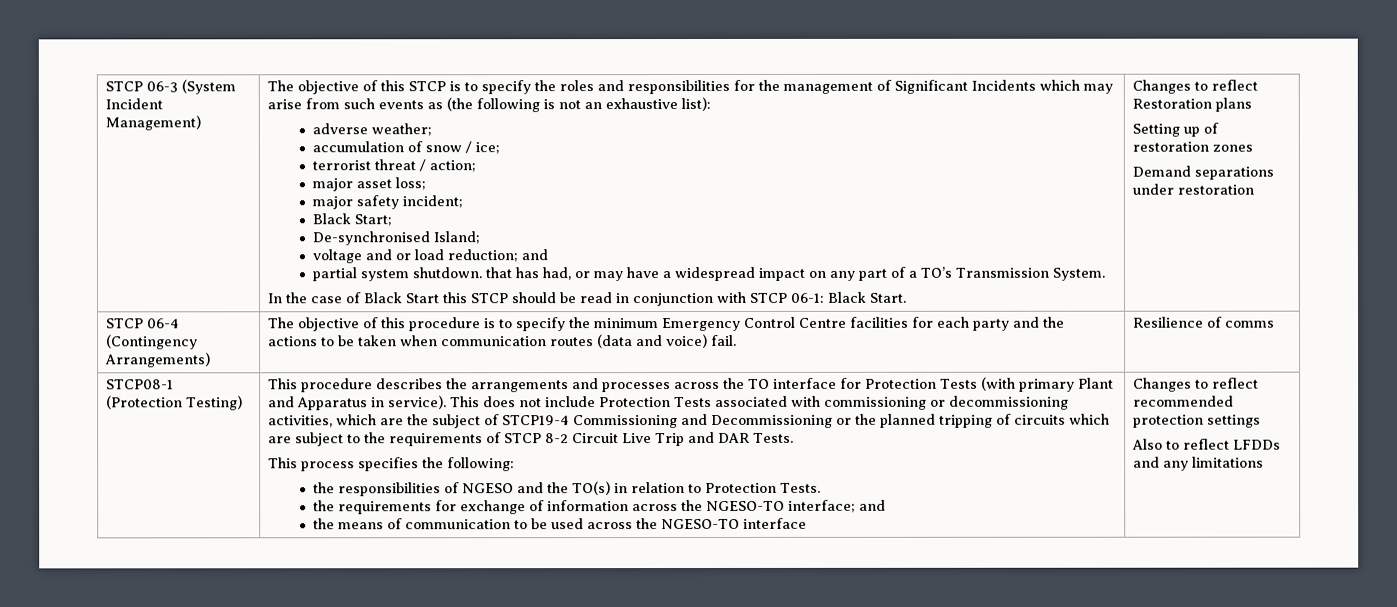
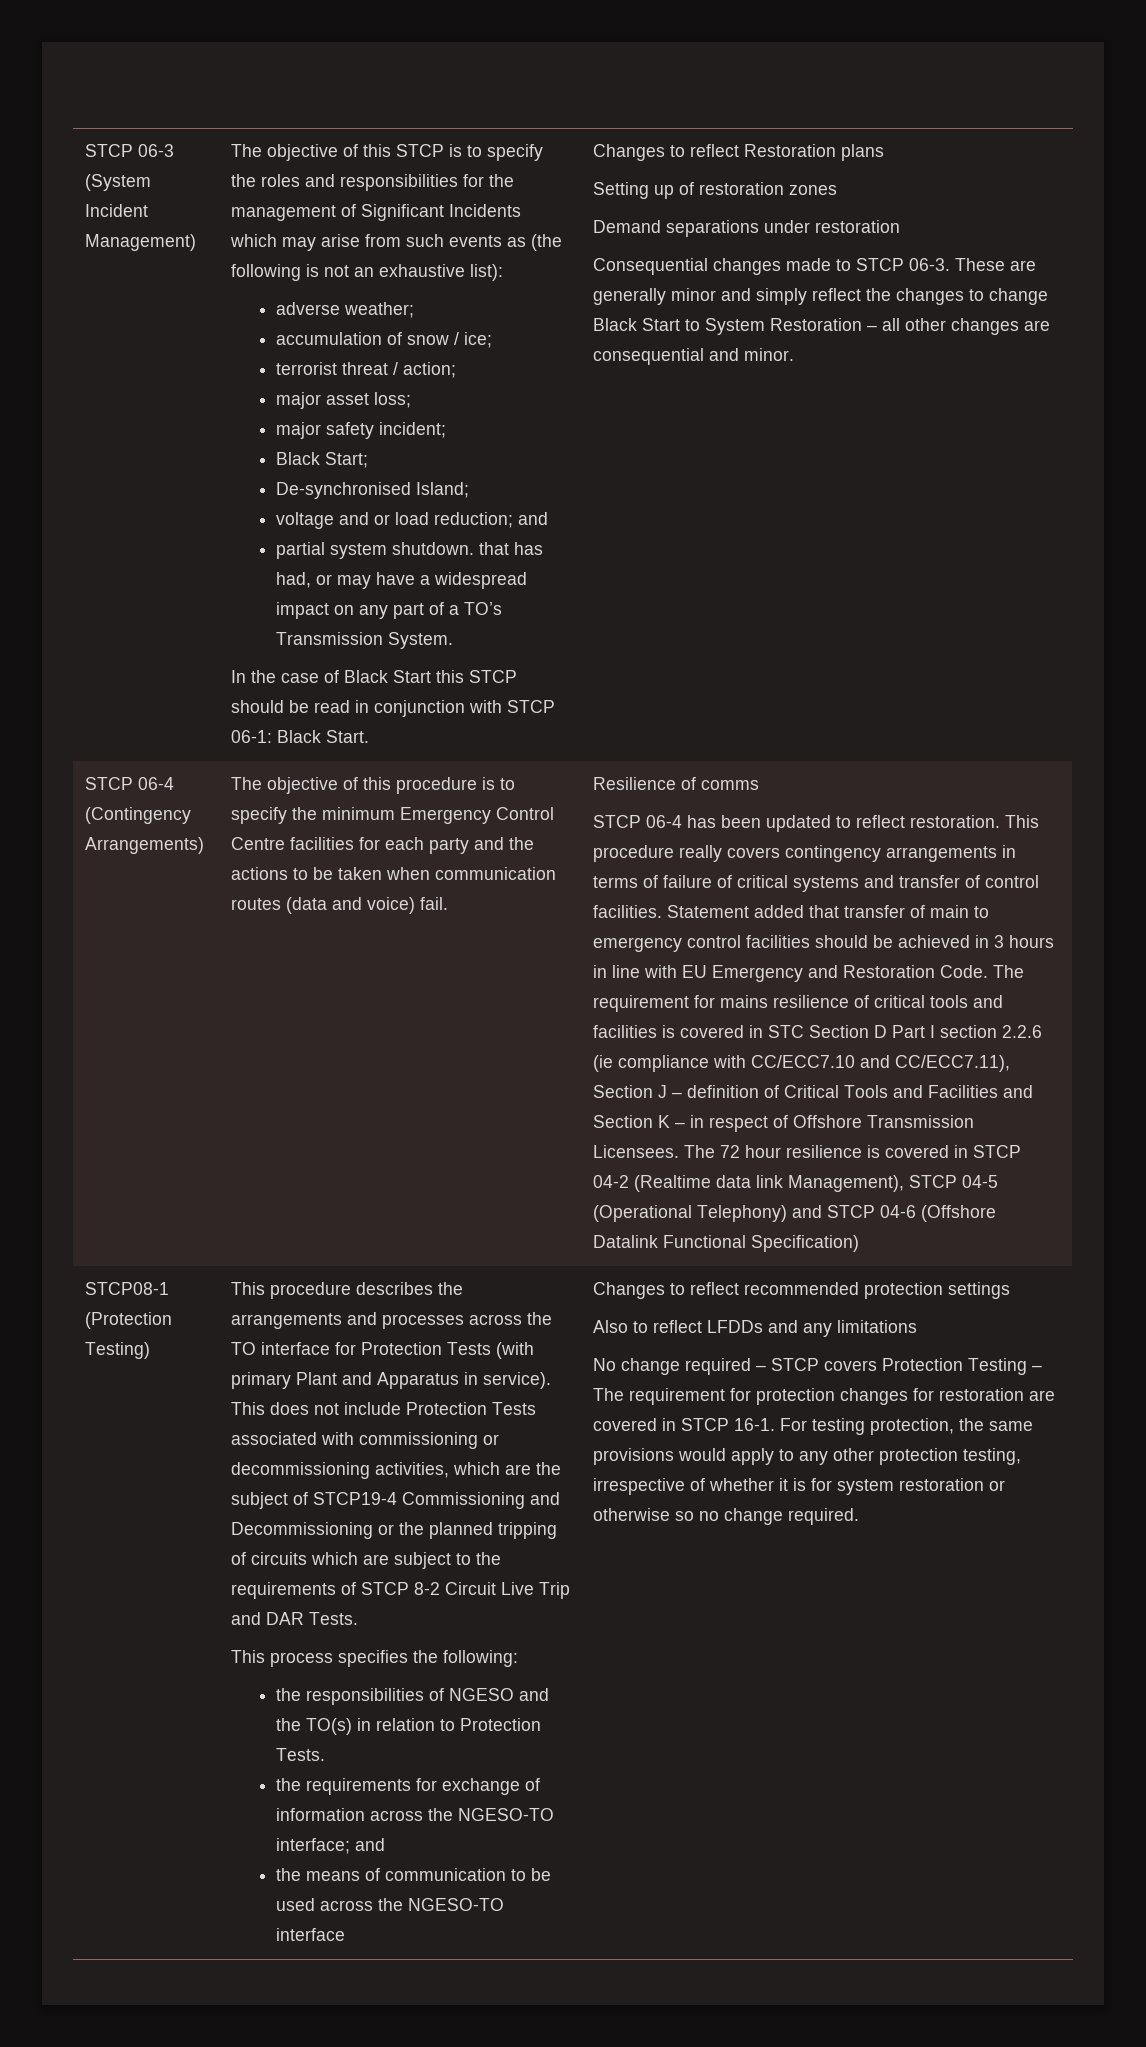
(1255, 189) none -> [592,258,1036,275] [592,288,1048,305] [592,318,1050,335] [592,348,794,365] // Consequential changes made to STCP 06-3. These are generally minor and simply reflect the changes to change Black Start to System Restoration – all other changes are consequential and minor.
(1276, 324) none -> [592,815,1039,832] [592,845,1016,862] [592,875,1039,892] [592,905,989,918] [592,935,1054,952] [592,965,1024,982] [592,995,1003,1012] [592,1025,1042,1038] [592,1055,1010,1072] [592,1085,1033,1098] [592,1115,974,1132] [592,1145,1021,1158] [592,1175,998,1192] [592,1205,996,1222] [592,1235,859,1252] // STCP 06-4 has been updated to reflect restoration. This procedure really covers contingency arrangements in terms of failure of critical systems and transfer of control facilities. Statement added that transfer of main to emergency control facilities should be achieved in 3 hours in line with EU Emergency and Restoration Code. The requirement for mains resilience of critical tools and facilities is covered in STC Section D Part I section 2.2.6 (ie compliance with CC/ECC7.10 and CC/ECC7.11), Section J – definition of Critical Tools and Facilities and Section K – in respect of Offshore Transmission Licensees. The 72 hour resilience is covered in STCP 04-2 (Realtime data link Management), STCP 04-5 (Operational Telephony) and STCP 04-6 (Offshore Datalink Functional Specification)
(1265, 462) none -> [592,1358,1042,1375] [592,1388,1055,1405] [592,1418,1033,1435] [592,1448,1021,1465] [592,1478,1005,1495] [592,1508,859,1525] // No change required – STCP covers Protection Testing – The requirement for protection changes for restoration are covered in STCP 16-1. For testing protection, the same provisions would apply to any other protection testing, irrespective of whether it is for system restoration or otherwise so no change required.

